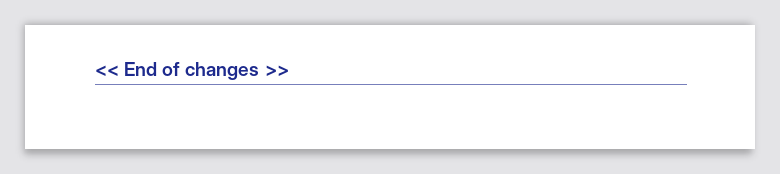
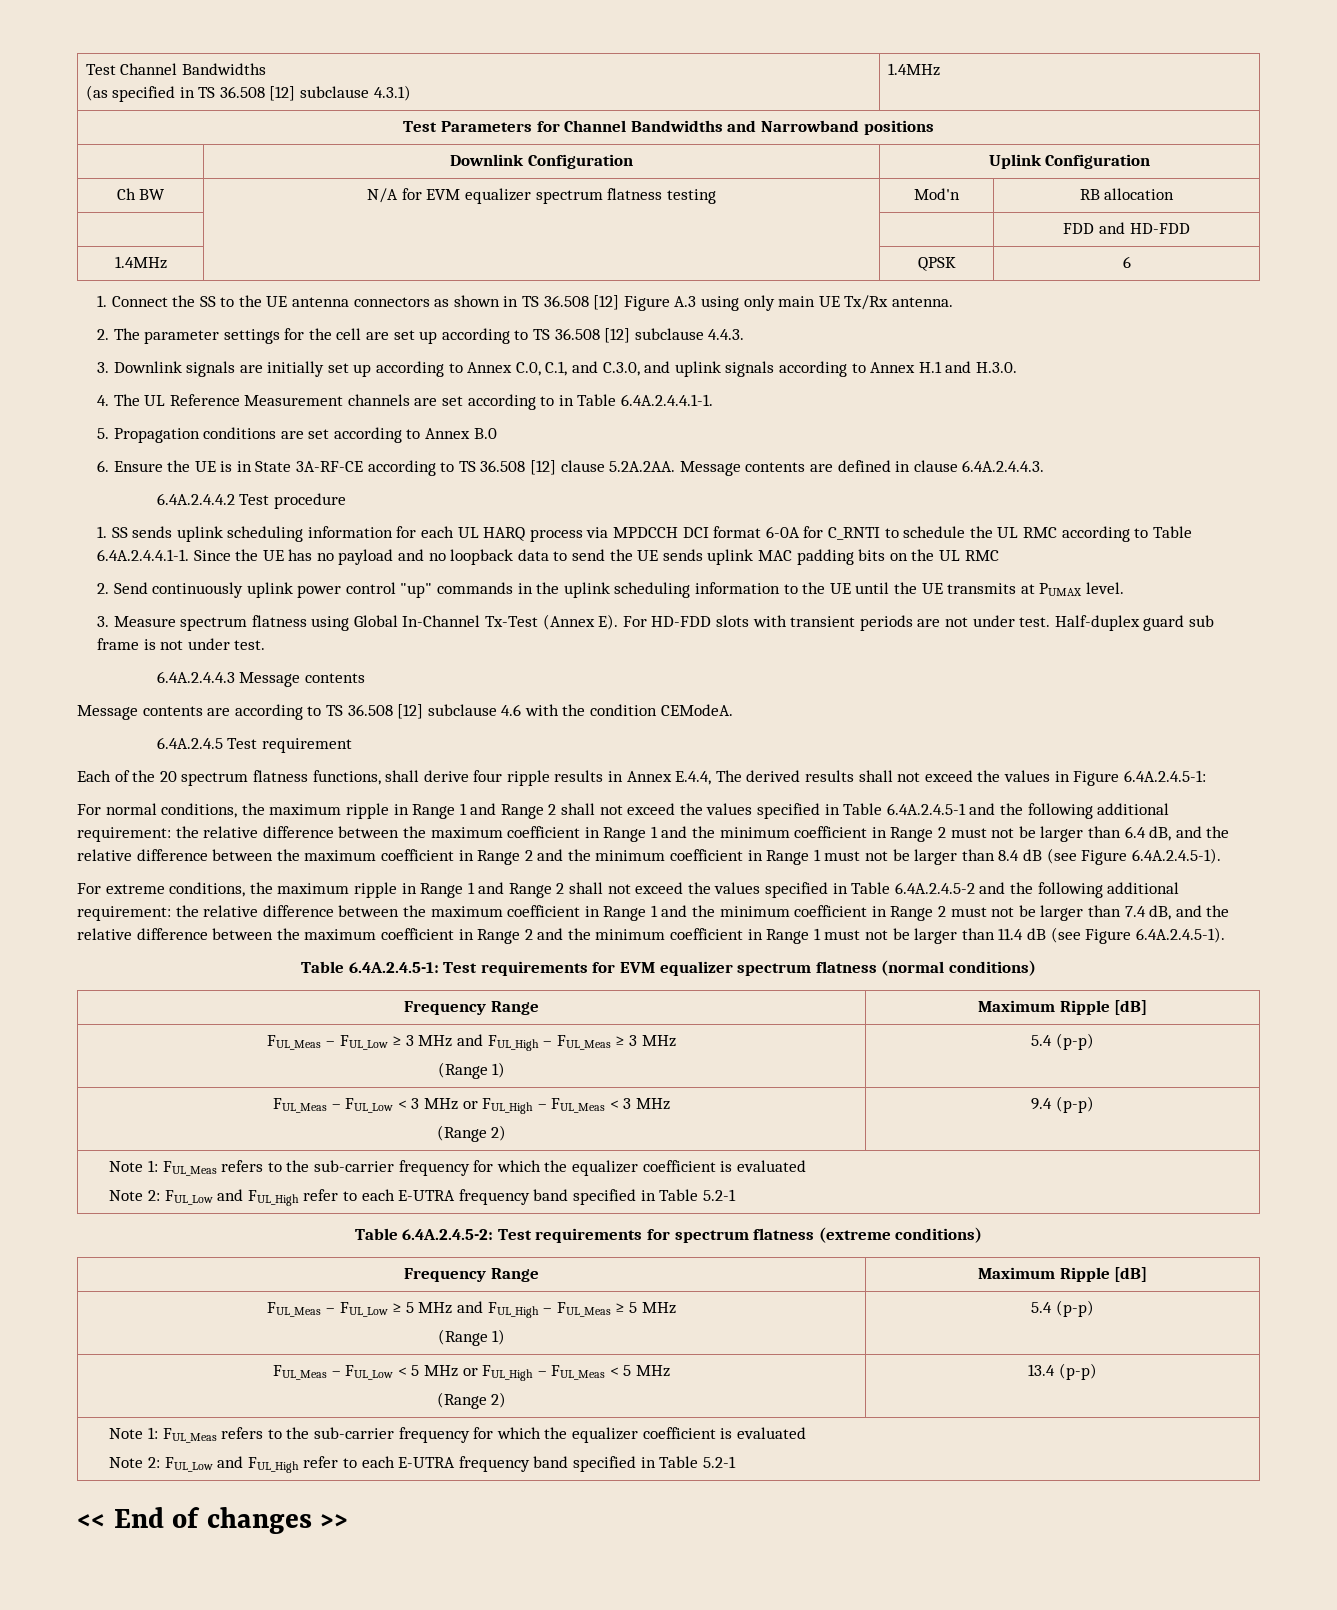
(95, 70) none -> [85,63,266,75] [85,85,411,102] [887,63,940,76] [403,120,934,135] [450,154,633,169] [988,154,1151,169] [116,188,166,200] [367,188,716,204] [914,188,960,200] [1079,188,1175,200] [1063,222,1190,234] [114,256,167,269] [917,257,956,271] [1122,256,1131,268] [96,295,953,311] [96,328,745,344] [96,361,1017,377] [96,394,714,410] [96,427,497,443] [96,460,1045,476] [156,493,346,509] [96,526,1192,542] [96,549,999,565] [96,582,1124,598] [96,614,1214,631] [96,638,266,650] [156,671,365,687] [77,704,733,720] [156,737,352,753] [77,770,1206,786] [77,803,1170,819] [77,826,1230,842] [77,848,1221,865] [77,882,1180,898] [77,905,1230,921] [77,927,1225,944] [301,960,1036,976] [404,1001,539,1015] [977,1000,1148,1015] [267,1034,676,1051] [437,1062,506,1079] [1031,1033,1094,1050] [272,1098,671,1114] [436,1125,507,1142] [1031,1096,1094,1113] [109,1160,806,1176] [109,1189,736,1206] [354,1227,983,1243] [404,1268,539,1282] [977,1267,1148,1282] [267,1301,676,1318] [437,1329,506,1346] [1031,1300,1094,1317] [272,1365,671,1381] [436,1392,507,1409] [1028,1363,1097,1380] [109,1427,806,1443] [109,1456,736,1473] Test Channel Bandwidths // (as specified in TS 36.508 [12] subclause 4.3.1) | 1.4MHz // Test Parameters for Channel Bandwidths and Narrowband positions // | Downlink Configuration | Uplink Configuration // Ch BW | N/A for EVM equalizer spectrum flatness testing | Mod'n | RB allocation // | | | FDD and HD-FDD // 1.4MHz | | QPSK | 6 // 1. Connect the SS to the UE antenna connectors as shown in TS 36.508 [12] Figure A.3 using only main UE Tx/Rx antenna. // 2. The parameter settings for the cell are set up according to TS 36.508 [12] subclause 4.4.3. // 3. Downlink signals are initially set up according to Annex C.0, C.1, and C.3.0, and uplink signals according to Annex H.1 and H.3.0. // 4. The UL Reference Measurement channels are set according to in Table 6.4A.2.4.4.1-1. // 5. Propagation conditions are set according to Annex B.0 // 6. Ensure the UE is in State 3A-RF-CE according to TS 36.508 [12] clause 5.2A.2AA. Message contents are defined in clause 6.4A.2.4.4.3. // 6.4A.2.4.4.2 Test procedure // 1. SS sends uplink scheduling information for each UL HARQ process via MPDCCH DCI format 6-0A for C_RNTI to schedule the UL RMC according to Table 6.4A.2.4.4.1-1. Since the UE has no payload and no loopback data to send the UE sends uplink MAC padding bits on the UL RMC // 2. Send continuously uplink power control "up" commands in the uplink scheduling information to the UE until the UE transmits at PUMAX level. // 3. Measure spectrum flatness using Global In-Channel Tx-Test (Annex E). For HD-FDD slots with transient periods are not under test. Half-duplex guard sub frame is not under test. // 6.4A.2.4.4.3 Message contents // Message contents are according to TS 36.508 [12] subclause 4.6 with the condition CEModeA. // 6.4A.2.4.5 Test requirement // Each of the 20 spectrum flatness functions, shall derive four ripple results in Annex E.4.4, The derived results shall not exceed the values in Figure 6.4A.2.4.5-1: // For normal conditions, the maximum ripple in Range 1 and Range 2 shall not exceed the values specified in Table 6.4A.2.4.5-1 and the following additional requirement: the relative difference between the maximum coefficient in Range 1 and the minimum coefficient in Range 2 must not be larger than 6.4 dB, and the relative difference between the maximum coefficient in Range 2 and the minimum coefficient in Range 1 must not be larger than 8.4 dB (see Figure 6.4A.2.4.5-1). // For extreme conditions, the maximum ripple in Range 1 and Range 2 shall not exceed the values specified in Table 6.4A.2.4.5-2 and the following additional requirement: the relative difference between the maximum coefficient in Range 1 and the minimum coefficient in Range 2 must not be larger than 7.4 dB, and the relative difference between the maximum coefficient in Range 2 and the minimum coefficient in Range 1 must not be larger than 11.4 dB (see Figure 6.4A.2.4.5-1). // Table 6.4A.2.4.5-1: Test requirements for EVM equalizer spectrum flatness (normal conditions) // Frequency Range | Maximum Ripple [dB] // FUL_Meas – FUL_Low ≥ 3 MHz and FUL_High – FUL_Meas ≥ 3 MHz // (Range 1) | 5.4 (p-p) // FUL_Meas – FUL_Low < 3 MHz or FUL_High – FUL_Meas < 3 MHz // (Range 2) | 9.4 (p-p) // Note 1: FUL_Meas refers to the sub-carrier frequency for which the equalizer coefficient is evaluated // Note 2: FUL_Low and FUL_High refer to each E-UTRA frequency band specified in Table 5.2-1 // Table 6.4A.2.4.5-2: Test requirements for spectrum flatness (extreme conditions) // Frequency Range | Maximum Ripple [dB] // FUL_Meas – FUL_Low ≥ 5 MHz and FUL_High – FUL_Meas ≥ 5 MHz // (Range 1) | 5.4 (p-p) // FUL_Meas – FUL_Low < 5 MHz or FUL_High – FUL_Meas < 5 MHz // (Range 2) | 13.4 (p-p) // Note 1: FUL_Meas refers to the sub-carrier frequency for which the equalizer coefficient is evaluated // Note 2: FUL_Low and FUL_High refer to each E-UTRA frequency band specified in Table 5.2-1 //

